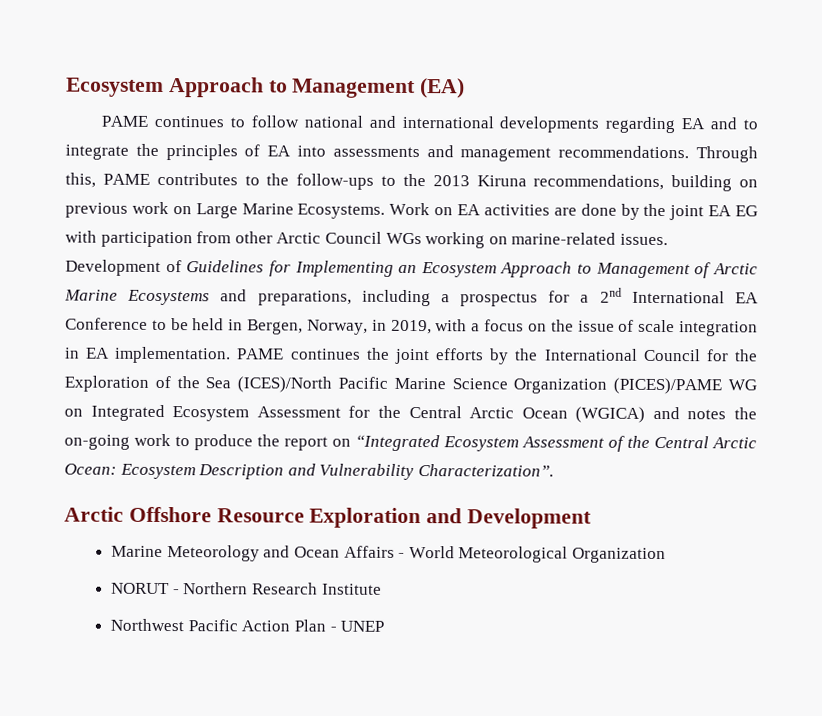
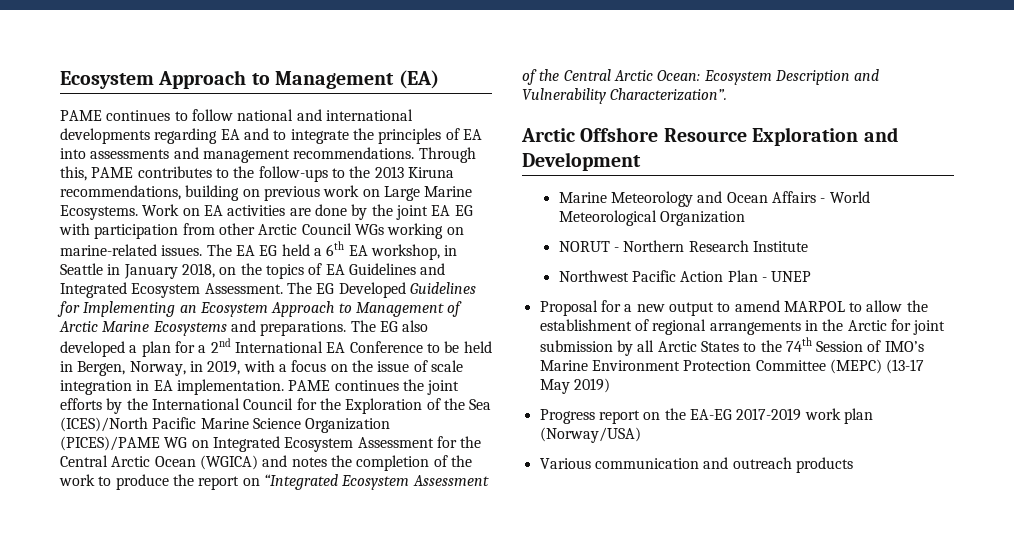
[65,259,182,276] Development of -> [206,241,458,260] [60,263,446,279] [60,282,406,298] The EA EG held a 6th EA workshop, in Seattle in January 2018, on the topics of EA Guidelines and Integrated Ecosystem Assessment. The EG Developed
[257,289,539,307] preparations, including a prospectus -> [260,320,429,336] [60,341,171,357] preparations. The EG also developed a plan
[64,434,130,450] on-going -> [356,455,472,471] completion of the
(385, 626) none -> [539,300,928,316] [539,319,946,335] [539,337,924,356] [539,359,925,374] [539,378,610,394] [539,408,873,424] [539,427,641,443] [539,457,853,473] // Proposal for a new output to amend MARPOL to allow the establishment of regional arrangements in the Arctic for joint submission by all Arctic States to the 74th Session of IMO’s Marine Environment Protection Committee (MEPC) (13-17 May 2019) // Progress report on the EA-EG 2017-2019 work plan (Norway/USA) // Various communication and outreach products

